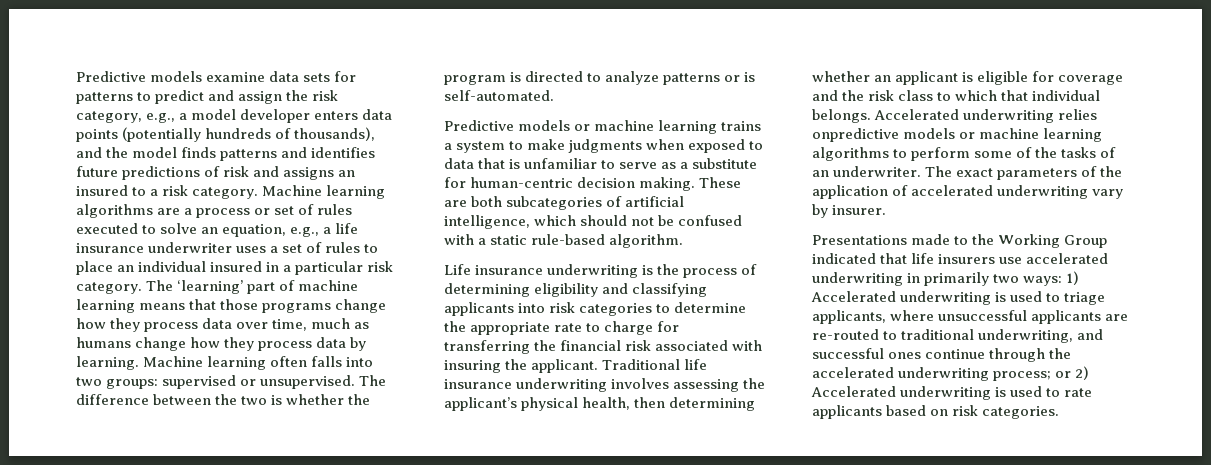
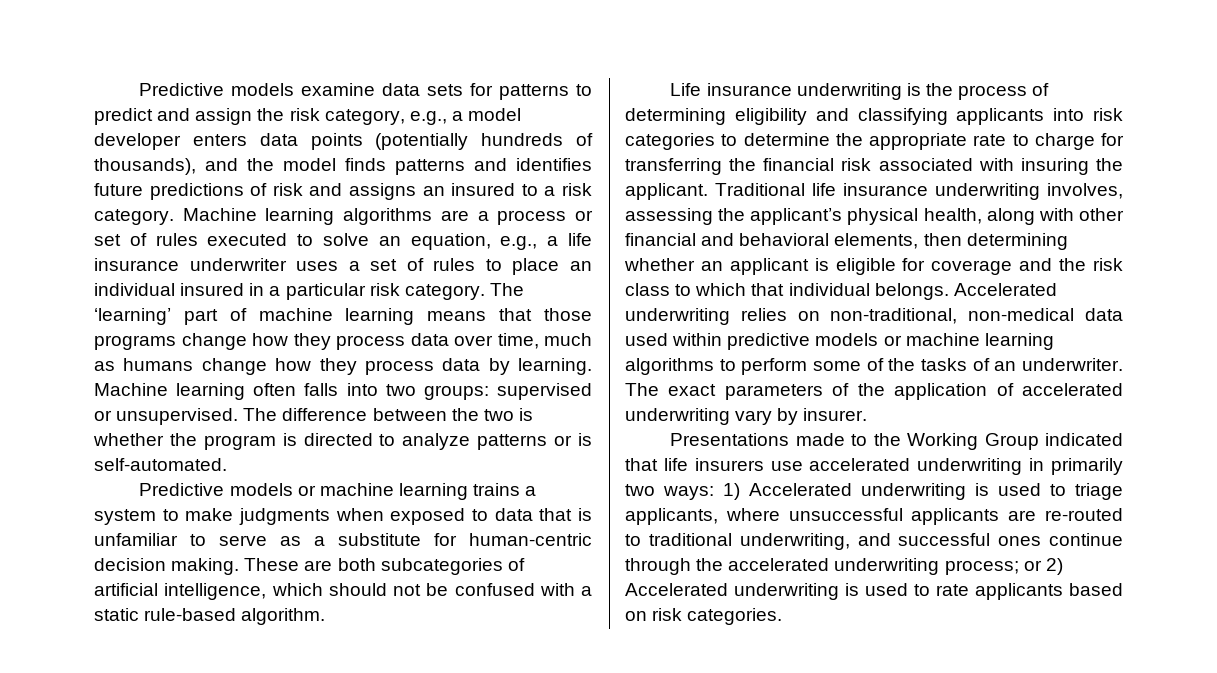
[611,378,670,389] involves -> [1047,183,1123,199] involves,
(631, 403) none -> [986,208,1124,225] [625,233,919,249] along with other financial and behavioral elements,
[812,128,899,142] onpredictive -> [797,308,1123,324] [625,333,811,350] on non-traditional, non-medical data used within predictive

